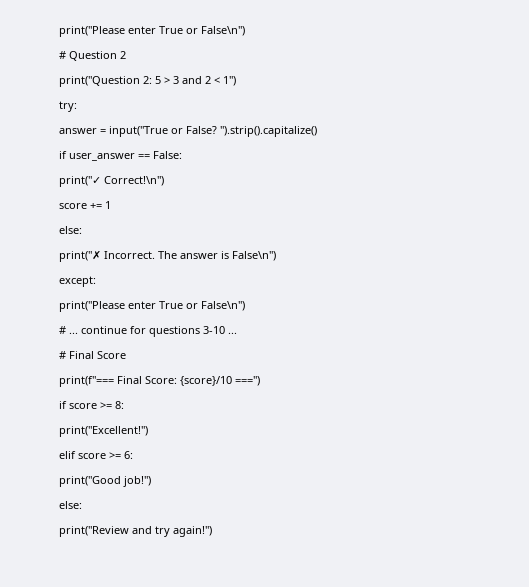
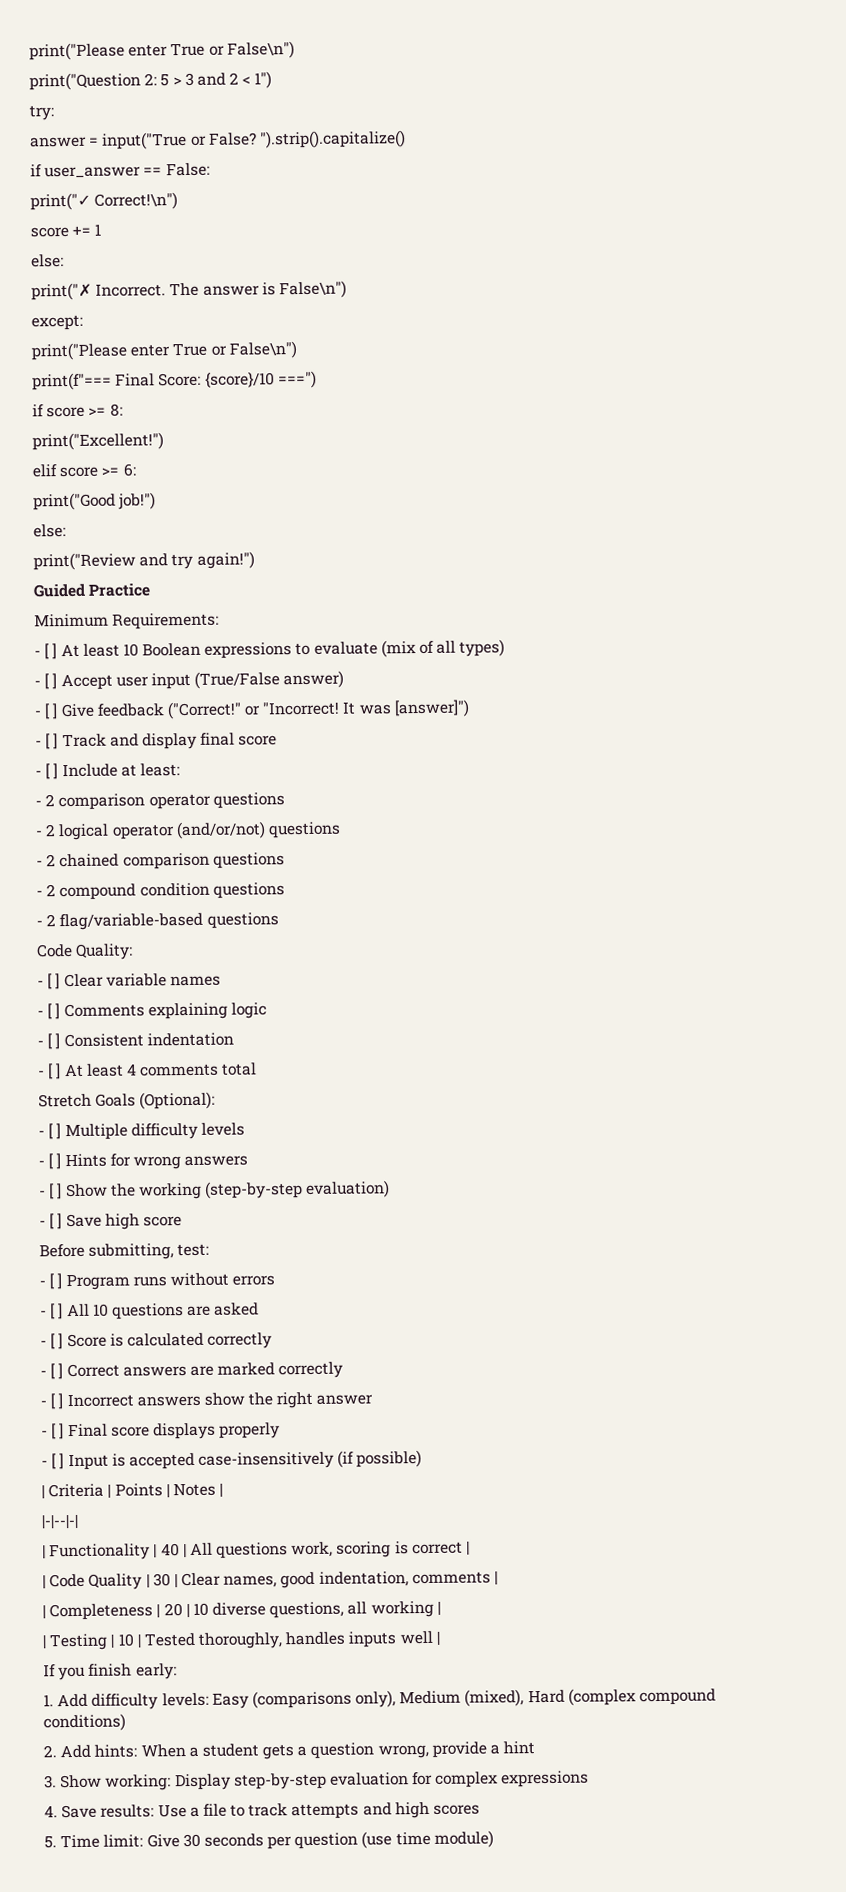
[59,26,245,37] [59,51,126,61] print("Please enter True or False\n") // # Question 2 -> [29,41,295,61] print("Please enter True or False\n")
[59,326,237,337] [59,351,126,359] // # ... continue for questions 3-10 ... // # Final Score -> (297, 350) none
(212, 531) none -> [33,583,151,598] [34,612,220,630] [34,639,506,660] [34,670,345,691] [34,699,470,720] [35,732,278,750] [35,763,180,780] [35,792,285,811] [35,821,341,841] [36,852,285,870] [36,882,285,901] [36,912,279,931] [36,943,134,960] [37,973,221,990] [37,1002,267,1020] [37,1032,234,1050] [38,1062,258,1080] [38,1091,216,1110] [38,1122,245,1141] [38,1153,249,1170] [39,1180,391,1200] [39,1213,182,1230] [39,1243,210,1260] [39,1272,276,1291] [40,1302,260,1320] [40,1332,273,1350] [40,1361,344,1380] [40,1391,374,1410] [41,1422,281,1440] [41,1450,423,1471] [41,1482,224,1500] [41,1513,78,1530] [42,1540,471,1561] [42,1570,499,1590] [42,1600,441,1621] [42,1630,440,1651] [43,1663,177,1681] [43,1688,717,1710] [43,1713,126,1732] [43,1741,536,1760] [44,1770,590,1791] [44,1801,481,1820] [44,1830,494,1850] // Guided Practice // Minimum Requirements: // - [ ] At least 10 Boolean expressions to evaluate (mix of all types) // - [ ] Accept user input (True/False answer) // - [ ] Give feedback ("Correct!" or "Incorrect! It was [answer]") // - [ ] Track and display final score // - [ ] Include at least: // - 2 comparison operator questions // - 2 logical operator (and/or/not) questions // - 2 chained comparison questions // - 2 compound condition questions // - 2 flag/variable-based questions // Code Quality: // - [ ] Clear variable names // - [ ] Comments explaining logic // - [ ] Consistent indentation // - [ ] At least 4 comments total // Stretch Goals (Optional): // - [ ] Multiple difficulty levels // - [ ] Hints for wrong answers // - [ ] Show the working (step-by-step evaluation) // - [ ] Save high score // Before submitting, test: // - [ ] Program runs without errors // - [ ] All 10 questions are asked // - [ ] Score is calculated correctly // - [ ] Correct answers are marked correctly // - [ ] Incorrect answers show the right answer // - [ ] Final score displays properly // - [ ] Input is accepted case-insensitively (if possible) // | Criteria | Points | Notes | // |-|--|-| // | Functionality | 40 | All questions work, scoring is correct | // | Code Quality | 30 | Clear names, good indentation, comments | // | Completeness | 20 | 10 diverse questions, all working | // | Testing | 10 | Tested thoroughly, handles inputs well | // If you finish early: // 1. Add difficulty levels: Easy (comparisons only), Medium (mixed), Hard (complex compound conditions) // 2. Add hints: When a student gets a question wrong, provide a hint // 3. Show working: Display step-by-step evaluation for complex expressions // 4. Save results: Use a file to track attempts and high scores // 5. Time limit: Give 30 seconds per question (use time module)

